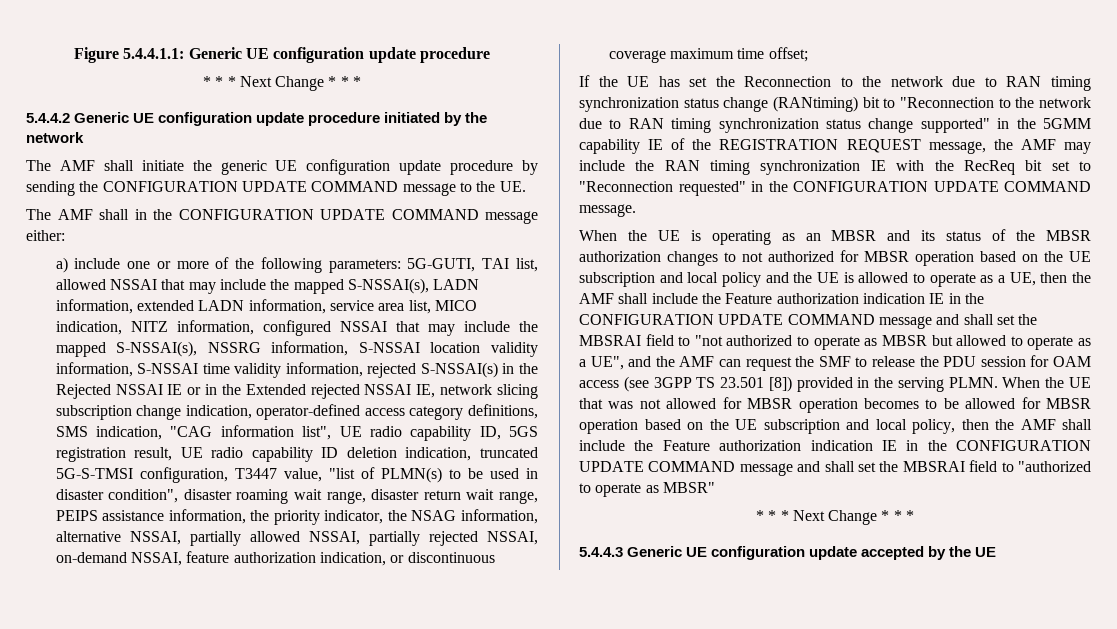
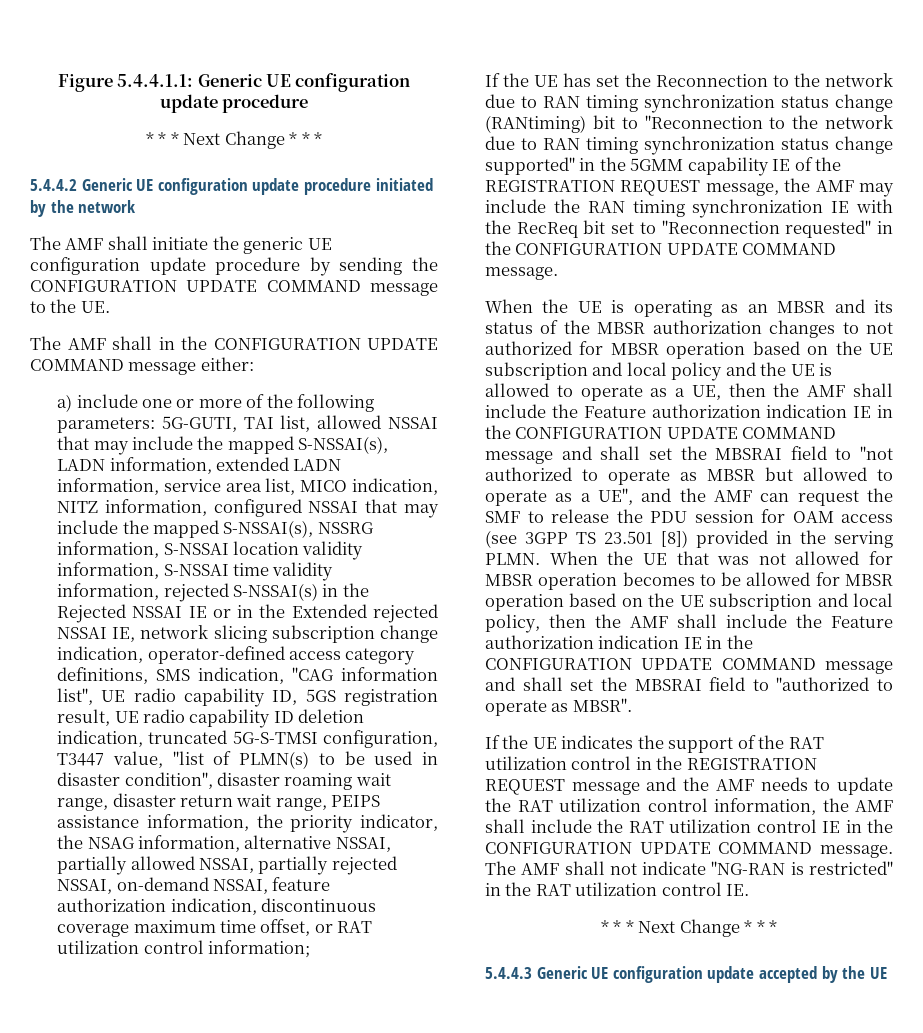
[390,555,405,563] or -> (257, 906) none
[768,47,808,62] offset; -> [260,919,373,936] [57,940,311,958] offset, or RAT utilization control information;
[662,482,715,493] MBSR" -> [572,698,632,712] [485,735,824,753] [485,756,817,770] [485,777,893,795] [485,798,893,815] [485,819,893,833] [485,842,893,858] [485,861,893,875] [485,882,750,896] MBSR". // If the UE indicates the support of the RAT utilization control in the REGISTRATION REQUEST message and the AMF needs to update the RAT utilization control information, the AMF shall include the RAT utilization control IE in the CONFIGURATION UPDATE COMMAND message. The AMF shall not indicate "NG-RAN is restricted" in the RAT utilization control IE.

